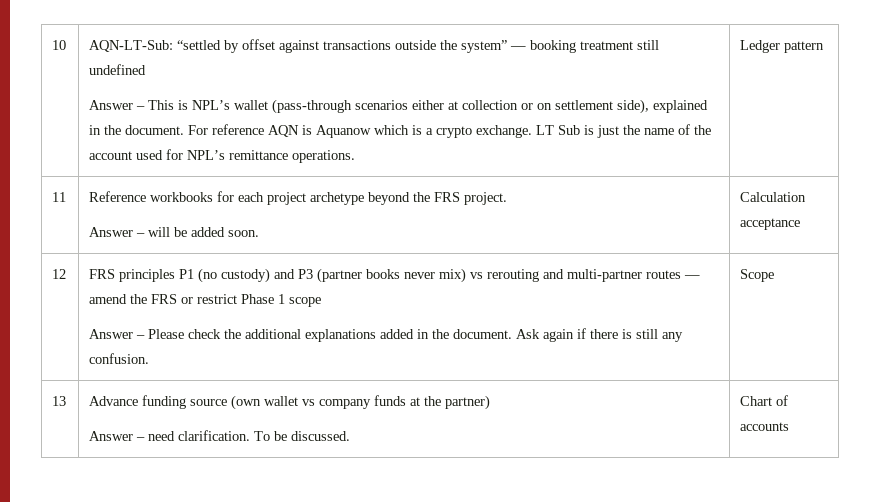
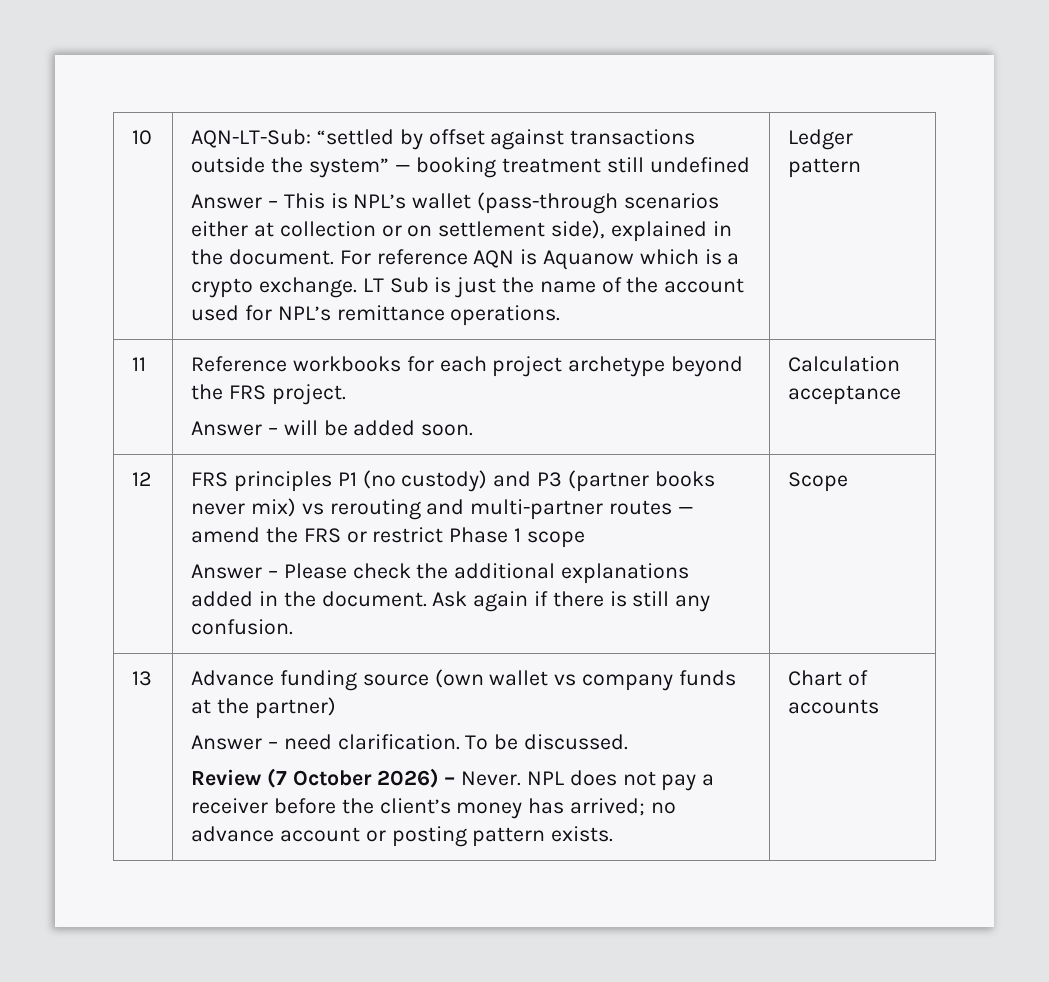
(351, 436) none -> [191,768,715,791] [191,798,676,819] [191,826,614,847] // Review (7 October 2026) – Never. NPL does not pay a receiver before the client’s money has arrived; no advance account or posting pattern exists.

